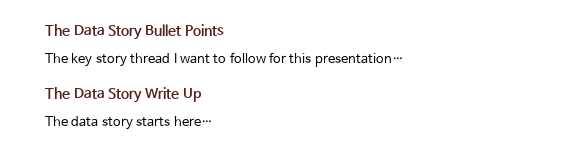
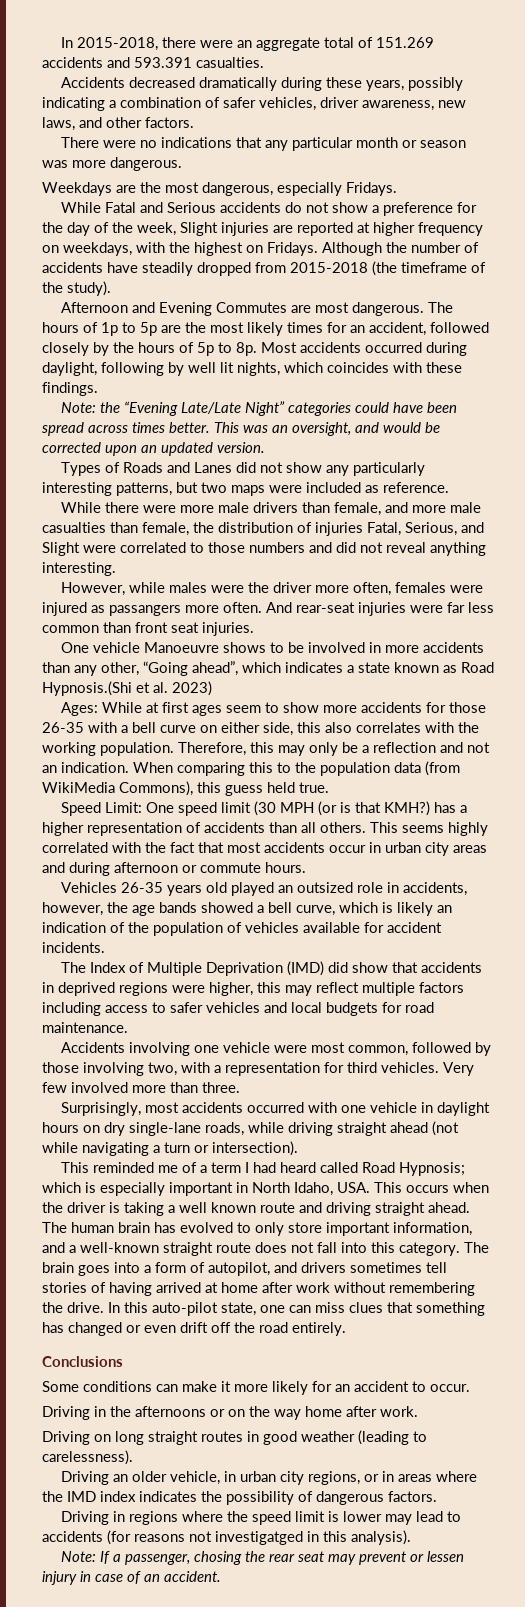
[45,24,224,40] [45,52,404,67] [45,87,202,103] [45,116,213,130] The Data Story Bullet Points // The key story thread I want to follow for this presentation… // The Data Story Write Up // The data story starts here… -> [61,37,435,51] [42,57,264,68] [61,77,464,91] [42,97,466,111] [42,117,194,131] [61,137,467,151] [42,157,182,171] [42,182,397,196] [61,202,478,216] [42,222,483,236] [42,242,479,256] [42,261,486,276] [42,281,111,296] [61,302,454,316] [42,322,489,336] [42,342,467,356] [42,362,462,376] [42,382,98,396] [61,401,458,416] [42,422,440,436] [42,442,265,456] [61,462,426,476] [42,482,449,496] [61,502,482,516] [42,522,484,536] [42,542,486,556] [42,562,116,576] [61,582,484,596] [42,602,494,616] [42,622,254,636] [61,642,485,653] [42,661,494,676] [42,681,212,696] [61,702,487,716] [42,722,479,736] [42,742,490,756] [42,761,460,776] [42,781,329,796] [61,801,468,816] [42,822,488,836] [42,842,487,856] [42,862,306,876] [61,882,468,896] [42,902,452,916] [42,922,442,936] [42,942,105,953] [61,961,483,976] [42,982,464,996] [42,1002,434,1016] [42,1022,128,1033] [61,1042,492,1056] [42,1062,474,1076] [42,1082,240,1093] [61,1102,491,1116] [42,1121,459,1136] [42,1141,298,1156] [61,1162,466,1176] [42,1182,489,1196] [42,1202,470,1216] [42,1222,472,1236] [42,1242,489,1256] [42,1262,447,1276] [42,1282,475,1296] [42,1302,485,1316] [42,1322,346,1336] [42,1356,123,1367] [42,1381,470,1395] [42,1406,418,1420] [42,1430,427,1445] [42,1450,133,1465] [61,1471,478,1485] [42,1491,437,1505] [61,1511,462,1525] [42,1530,411,1545] [61,1551,465,1565] [42,1571,221,1585] In 2015-2018, there were an aggregate total of 151.269 accidents and 593.391 casualties. // Accidents decreased dramatically during these years, possibly indicating a combination of safer vehicles, driver awareness, new laws, and other factors. // There were no indications that any particular month or season was more dangerous. // Weekdays are the most dangerous, especially Fridays. // While Fatal and Serious accidents do not show a preference for the day of the week, Slight injuries are reported at higher frequency on weekdays, with the highest on Fridays. Although the number of accidents have steadily dropped from 2015-2018 (the timeframe of the study). // Afternoon and Evening Commutes are most dangerous. The hours of 1p to 5p are the most likely times for an accident, followed closely by the hours of 5p to 8p. Most accidents occurred during daylight, following by well lit nights, which coincides with these findings. // Note: the “Evening Late/Late Night” categories could have been spread across times better. This was an oversight, and would be corrected upon an updated version. // Types of Roads and Lanes did not show any particularly interesting patterns, but two maps were included as reference. // While there were more male drivers than female, and more male casualties than female, the distribution of injuries Fatal, Serious, and Slight were correlated to those numbers and did not reveal anything interesting. // However, while males were the driver more often, females were injured as passangers more often. And rear-seat injuries were far less common than front seat injuries. // One vehicle Manoeuvre shows to be involved in more accidents than any other, “Going ahead”, which indicates a state known as Road Hypnosis.(Shi et al. 2023) // Ages: While at first ages seem to show more accidents for those 26-35 with a bell curve on either side, this also correlates with the working population. Therefore, this may only be a reflection and not an indication. When comparing this to the population data (from WikiMedia Commons), this guess held true. // Speed Limit: One speed limit (30 MPH (or is that KMH?) has a higher representation of accidents than all others. This seems highly correlated with the fact that most accidents occur in urban city areas and during afternoon or commute hours. // Vehicles 26-35 years old played an outsized role in accidents, however, the age bands showed a bell curve, which is likely an indication of the population of vehicles available for accident incidents. // The Index of Multiple Deprivation (IMD) did show that accidents in deprived regions were higher, this may reflect multiple factors including access to safer vehicles and local budgets for road maintenance. // Accidents involving one vehicle were most common, followed by those involving two, with a representation for third vehicles. Very few involved more than three. // Surprisingly, most accidents occurred with one vehicle in daylight hours on dry single-lane roads, while driving straight ahead (not while navigating a turn or intersection). // This reminded me of a term I had heard called Road Hypnosis; which is especially important in North Idaho, USA. This occurs when the driver is taking a well known route and driving straight ahead. The human brain has evolved to only store important information, and a well-known straight route does not fall into this category. The brain goes into a form of autopilot, and drivers sometimes tell stories of having arrived at home after work without remembering the drive. In this auto-pilot state, one can miss clues that something has changed or even drift off the road entirely. // Conclusions // Some conditions can make it more likely for an accident to occur. // Driving in the afternoons or on the way home after work. // Driving on long straight routes in good weather (leading to carelessness). // Driving an older vehicle, in urban city regions, or in areas where the IMD index indicates the possibility of dangerous factors. // Driving in regions where the speed limit is lower may lead to accidents (for reasons not investigatged in this analysis). // Note: If a passenger, chosing the rear seat may prevent or lessen injury in case of an accident.

